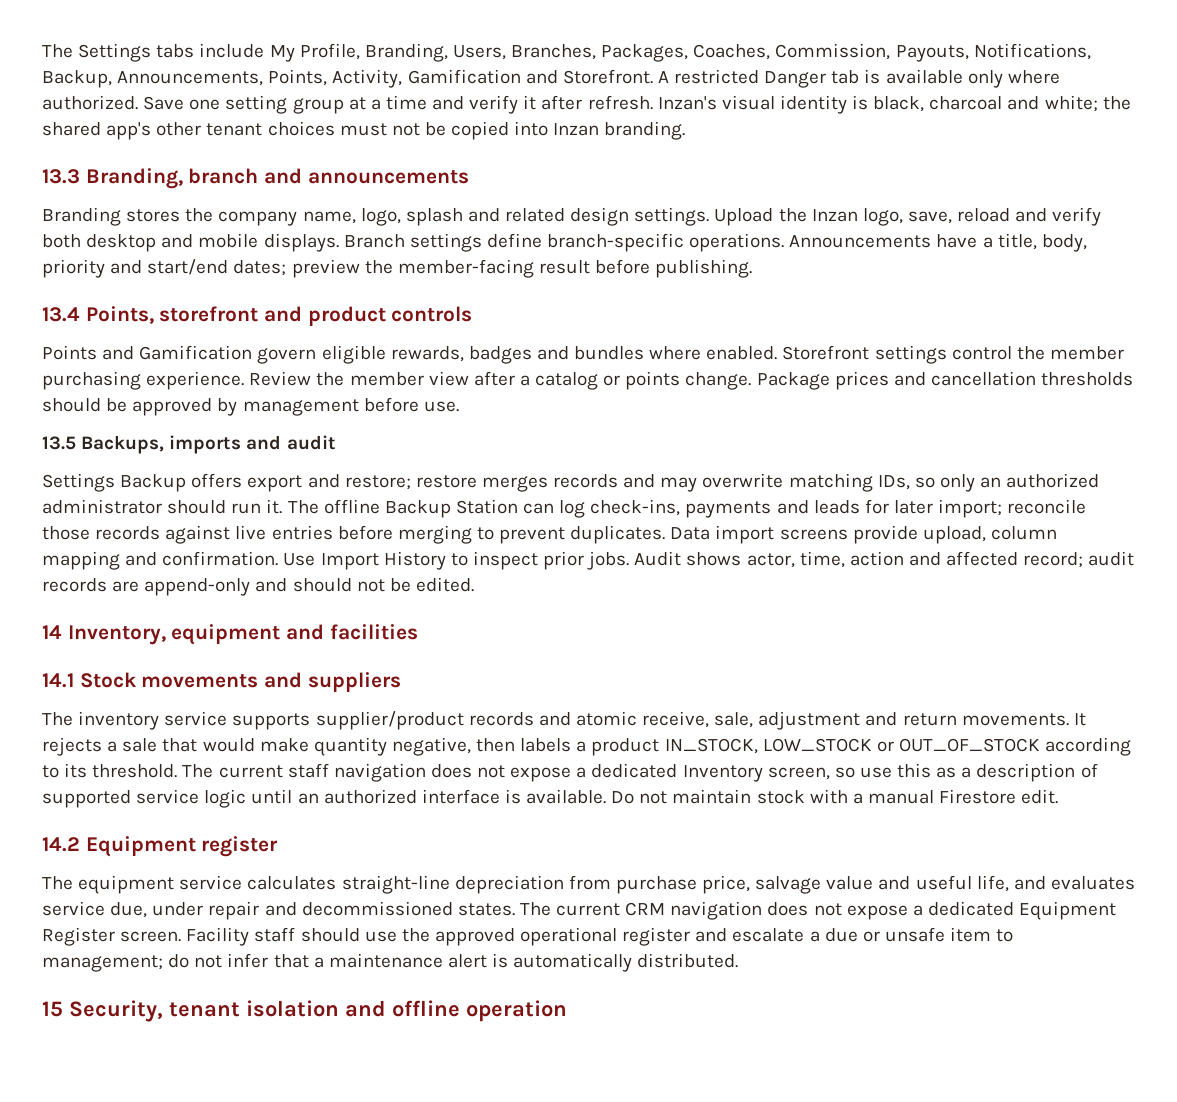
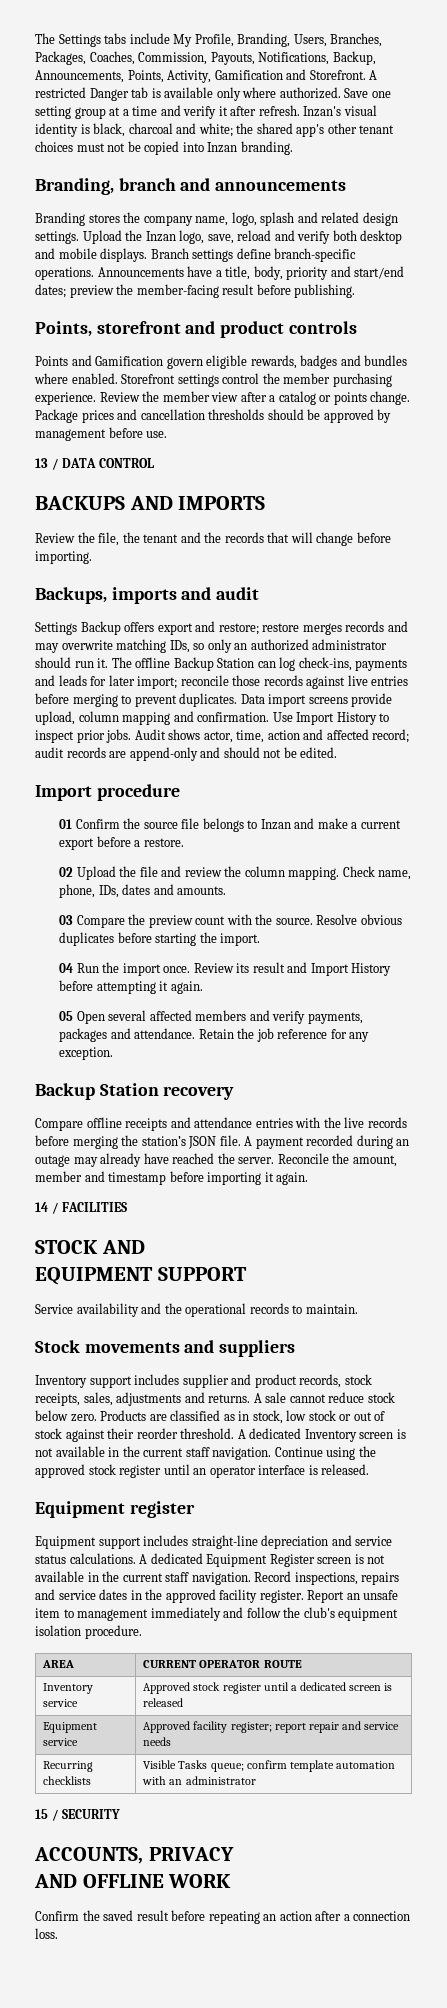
[42,169,80,184] 13.3 -> (293, 148) none
[42,307,80,322] 13.4 -> (356, 291) none
[42,436,76,450] 13.5 -> [35,458,154,470] [35,496,266,510] [35,532,391,546] [35,551,92,564] 13 / DATA CONTROL // BACKUPS AND IMPORTS // Review the file, the tenant and the records that will change before importing. //
[42,624,418,645] [42,672,401,692] [42,711,1086,730] [42,737,1132,756] [42,763,1098,782] [42,789,247,808] 14 Inventory, equipment and facilities // 14.1 Stock movements and suppliers // The inventory service supports supplier/product records and atomic receive, sale, adjustment and return movements. It rejects a sale that would make quantity negative, then labels a product IN_STOCK, LOW_STOCK or OUT_OF_STOCK according to its threshold. The current staff navigation does not expose a dedicated Inventory screen, so use this as a description of supported service logic -> [35,784,180,801] [59,818,401,832] [59,836,184,850] [59,866,412,880] [59,884,227,898] [59,914,402,928] [59,932,261,946] [59,962,392,976] [59,980,203,994] [59,1010,363,1024] [59,1028,370,1042] [59,1047,114,1060] [35,1083,235,1100] [35,1117,407,1131] [35,1135,410,1149] [35,1153,397,1167] [35,1171,309,1185] [35,1202,128,1214] [35,1240,145,1254] [35,1267,247,1285] [35,1303,358,1317] [35,1340,296,1357] [35,1374,372,1388] [35,1392,395,1406] [35,1410,386,1424] [35,1428,406,1442] [35,1446,376,1460] [35,1464,162,1478] Import procedure // 01 Confirm the source file belongs to Inzan and make a current export before a restore. // 02 Upload the file and review the column mapping. Check name, phone, IDs, dates and amounts. // 03 Compare the preview count with the source. Resolve obvious duplicates before starting the import. // 04 Run the import once. Review its result and Import History before attempting it again. // 05 Open several affected members and verify payments, packages and attendance. Retain the job reference for any exception. // Backup Station recovery // Compare offline receipts and attendance entries with the live records before merging the station’s JSON file. A payment recorded during an outage may already have reached the server. Reconcile the amount, member and timestamp before importing it again. // 14 / FACILITIES // STOCK AND // EQUIPMENT SUPPORT // Service availability and the operational records to maintain. // Stock movements and suppliers // Inventory support includes supplier and product records, stock receipts, sales, adjustments and returns. A sale cannot reduce stock below zero. Products are classified as in stock, low stock or out of stock against their reorder threshold. A dedicated Inventory screen is not available in the current staff navigation. Continue using the approved stock register
[323,789,417,804] authorized -> [209,1466,256,1478] operator
[526,789,1059,804] [42,836,279,857] [42,875,1135,894] [42,901,1117,920] [42,927,1014,946] [42,953,739,972] [42,1000,567,1022] available. Do not maintain stock with a manual Firestore edit. // 14.2 Equipment register // The equipment service calculates straight-line depreciation from purchase price, salvage value and useful life, and evaluates service due, under repair and decommissioned states. The current CRM navigation does not expose a dedicated Equipment Register screen. Facility staff should use the approved operational register and escalate a due or unsafe item to management; do not infer that a maintenance alert is automatically distributed. // 15 Security, tenant isolation and offline operation -> [321,1464,370,1475] [35,1501,195,1518] [35,1535,393,1549] [35,1553,386,1567] [35,1571,400,1585] [35,1589,399,1603] [35,1607,399,1621] [35,1625,142,1639] [42,1660,75,1668] [143,1660,302,1668] [43,1683,94,1694] [43,1699,79,1707] [143,1682,393,1694] [143,1698,184,1707] [43,1722,98,1733] [43,1738,79,1746] [143,1721,399,1733] [143,1737,172,1746] [43,1761,94,1772] [43,1776,92,1785] [143,1760,395,1772] [142,1776,256,1785] [35,1809,121,1821] [34,1847,234,1864] [34,1874,232,1888] [35,1910,411,1924] [35,1928,58,1939] released. // Equipment register // Equipment support includes straight-line depreciation and service status calculations. A dedicated Equipment Register screen is not available in the current staff navigation. Record inspections, repairs and service dates in the approved facility register. Report an unsafe item to management immediately and follow the club's equipment isolation procedure. // AREA | CURRENT OPERATOR ROUTE // Inventory service | Approved stock register until a dedicated screen is released // Equipment service | Approved facility register; report repair and service needs // Recurring checklists | Visible Tasks queue; confirm template automation with an administrator // 15 / SECURITY // ACCOUNTS, PRIVACY // AND OFFLINE WORK // Confirm the saved result before repeating an action after a connection loss.

